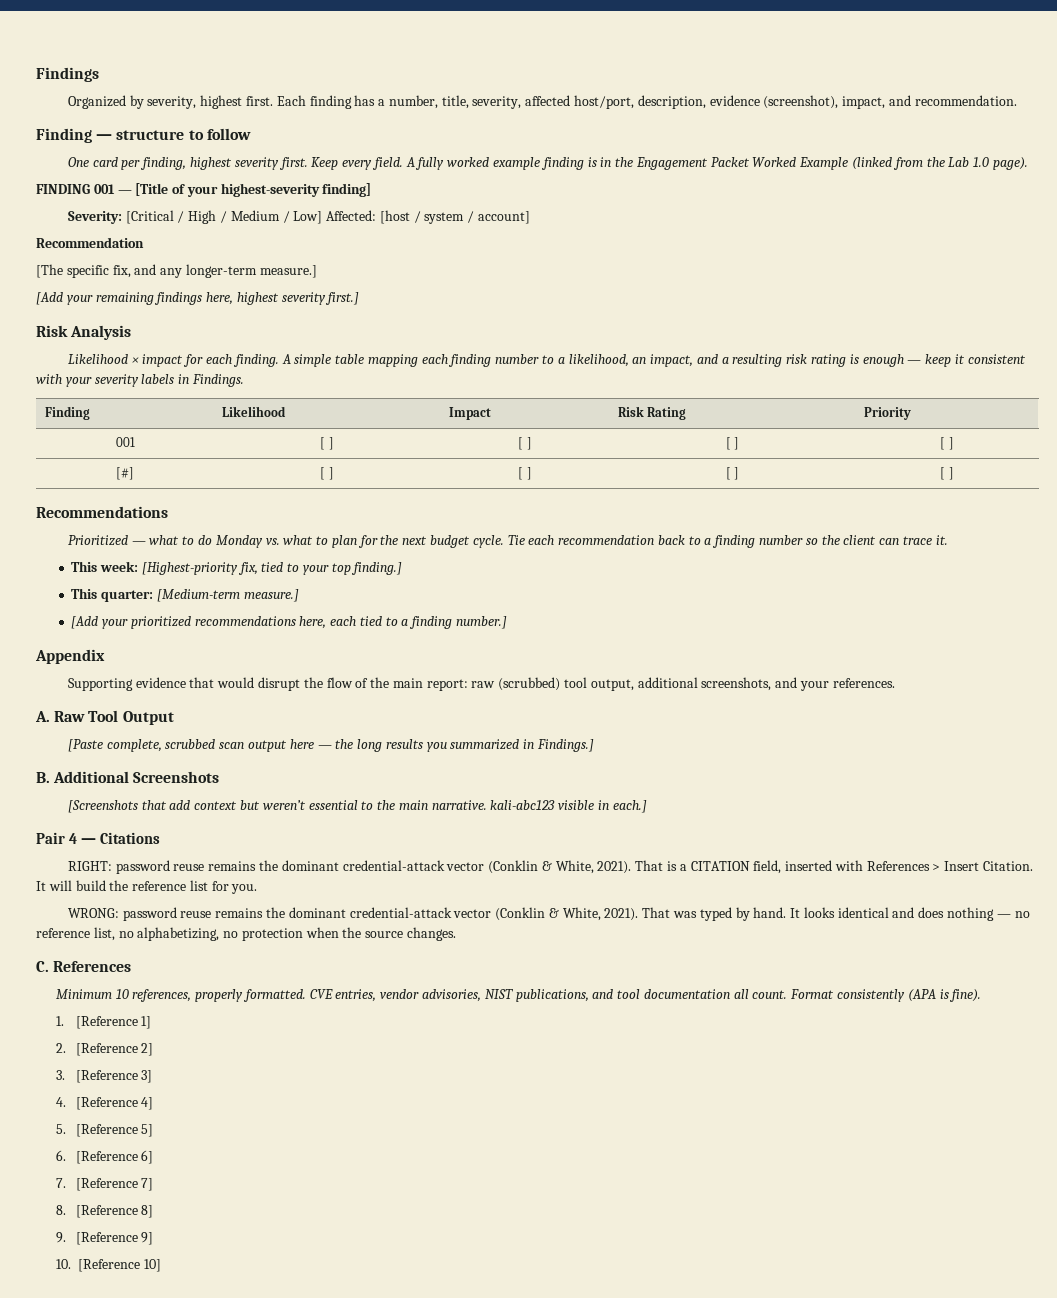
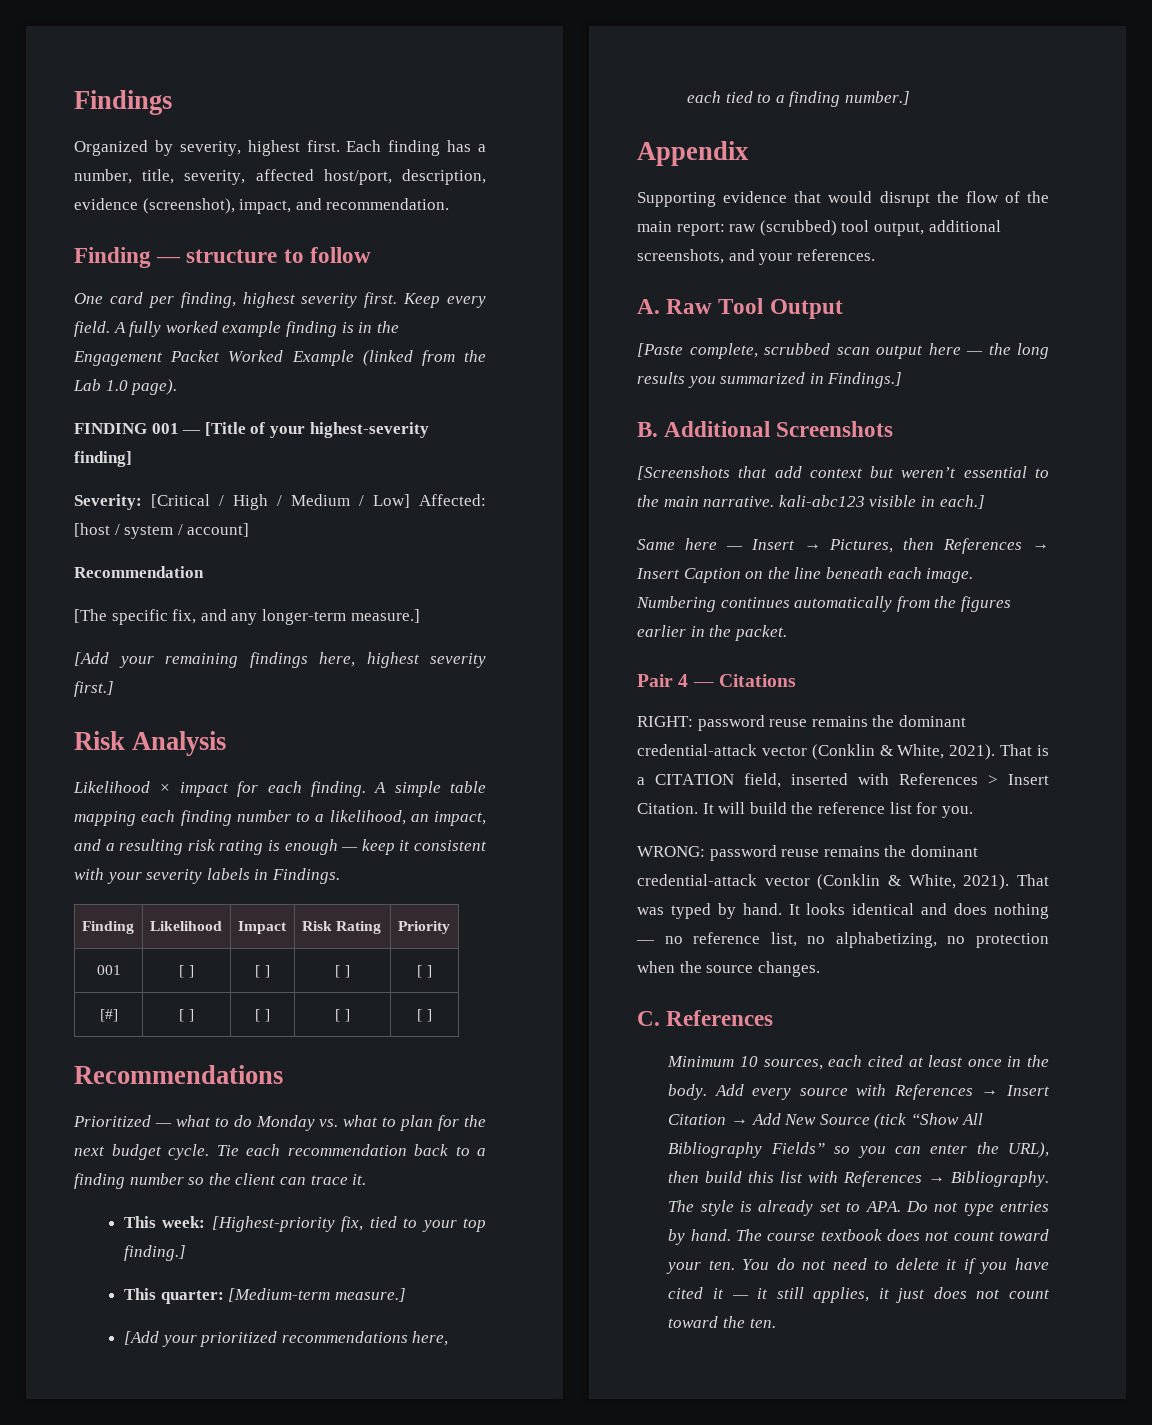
(647, 806) none -> [637,538,1049,554] [636,567,974,583] [636,596,1011,612] [637,625,787,641] // Same here — Insert → Pictures, then References → Insert Caption on the line beneath each image. Numbering continues automatically from the figures earlier in the packet.
[132,989,982,1002] [55,1016,152,1029] [55,1043,154,1056] [55,1070,153,1083] [55,1097,154,1110] [55,1124,154,1137] [55,1150,154,1164] [55,1178,154,1191] [55,1205,154,1218] [55,1232,154,1245] [55,1259,161,1272] references, properly formatted. CVE entries, vendor advisories, NIST publications, and tool documentation all count. Format consistently (APA is fine). // 1. [Reference 1] // 2. [Reference 2] // 3. [Reference 3] // 4. [Reference 4] // 5. [Reference 5] // 6. [Reference 6] // 7. [Reference 7] // 8. [Reference 8] // 9. [Reference 9] // 10. [Reference 10] -> [763,1055,1049,1070] [668,1084,1050,1100] [668,1113,983,1129] [668,1142,1049,1158] [668,1171,1049,1187] [668,1200,1049,1216] [668,1229,1049,1245] [666,1258,1049,1274] [668,1287,1050,1303] [668,1316,776,1328] sources, each cited at least once in the body. Add every source with References → Insert Citation → Add New Source (tick “Show All Bibliography Fields” so you can enter the URL), then build this list with References → Bibliography. The style is already set to APA. Do not type entries by hand. The course textbook does not count toward your ten. You do not need to delete it if you have cited it — it still applies, it just does not count toward the ten.

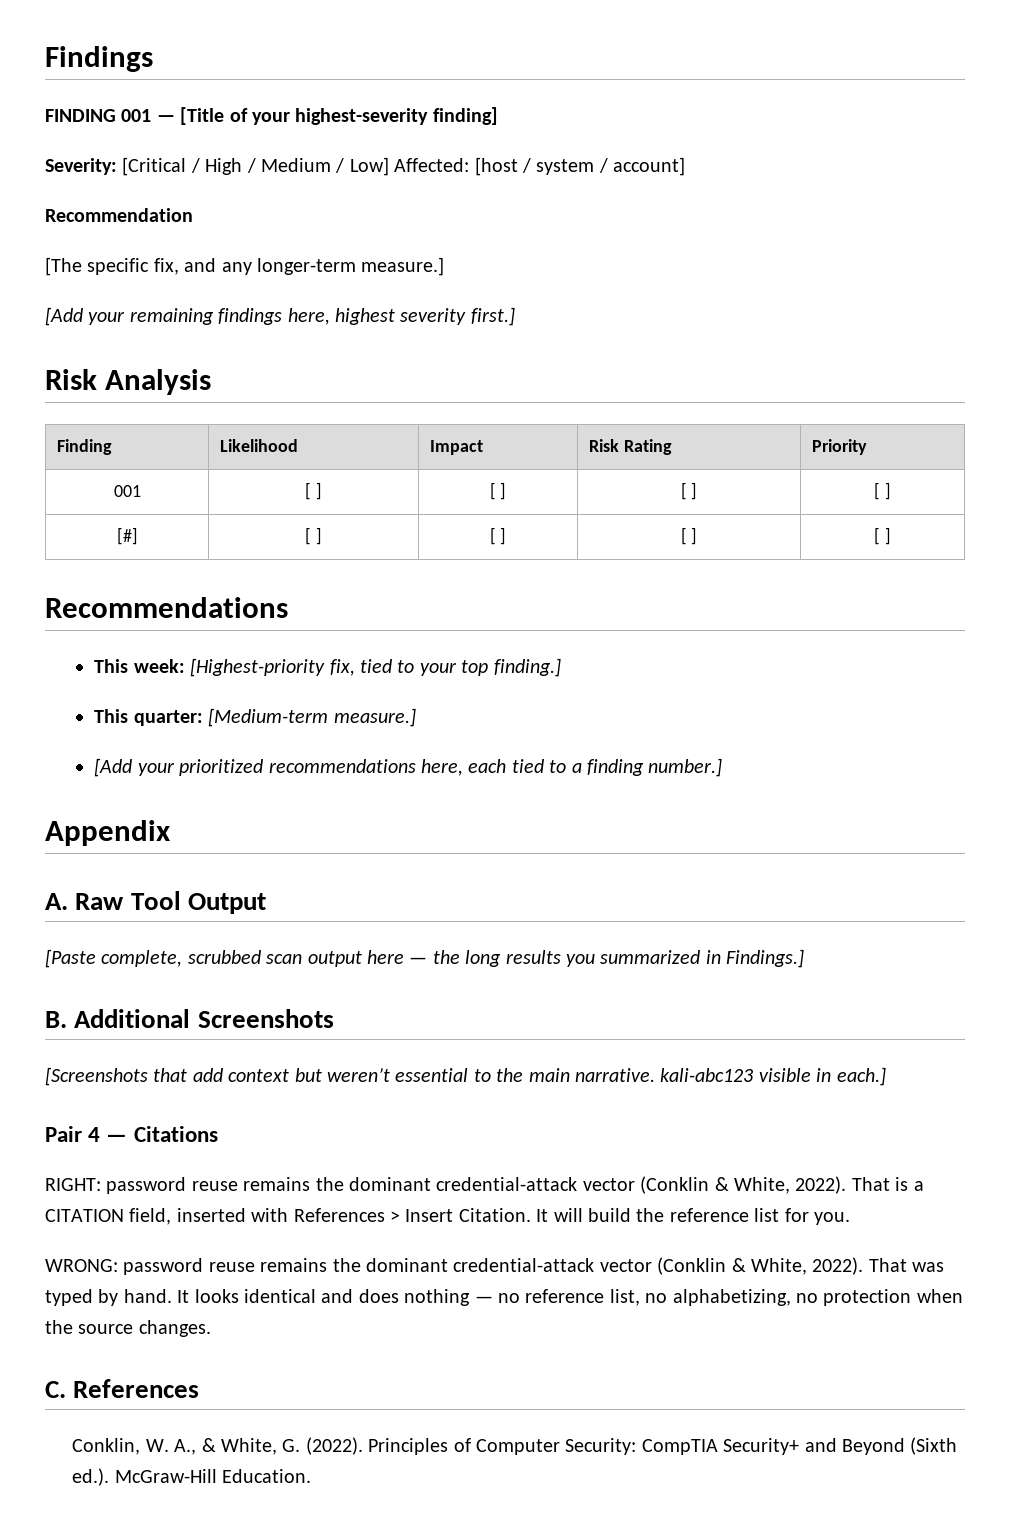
[74,140,486,156] [74,169,486,185] [74,198,450,214] [74,247,371,268] [74,292,486,308] [74,321,399,337] [73,350,487,366] [73,379,178,395] // Organized by severity, highest first. Each finding has a number, title, severity, affected host/port, description, evidence (screenshot), impact, and recommendation. // Finding — structure to follow // One card per finding, highest severity first. Keep every field. A fully worked example finding is in the Engagement Packet Worked Example (linked from the Lab 1.0 page). -> (153, 59) none
[73,781,486,797] [74,810,486,826] [74,839,488,855] [74,868,340,884] // Likelihood × impact for each finding. A simple table mapping each finding number to a likelihood, an impact, and a resulting risk rating is enough — keep it consistent with your severity labels in Findings. -> (212, 382) none
[73,1115,487,1131] [74,1144,486,1160] [74,1173,367,1189] // Prioritized — what to do Monday vs. what to plan for the next budget cycle. Tie each recommendation back to a finding number so the client can trace it. -> (288, 607) none
[637,191,1049,207] [637,220,1001,236] [637,249,875,265] // Supporting evidence that would disrupt the flow of the main report: raw (scrubbed) tool output, additional screenshots, and your references. -> (170, 833) none
[637,538,1049,554] [636,567,974,583] [636,596,1011,612] [637,625,787,641] // Same here — Insert → Pictures, then References → Insert Caption on the line beneath each image. Numbering continues automatically from the figures earlier in the packet. -> (886, 1076) none
[949,744,996,760] 2021). -> [795,1176,847,1194] 2022).
[963,874,1010,890] 2021). -> [812,1257,864,1275] 2022).
[667,1055,1049,1070] [668,1084,1050,1100] [668,1113,983,1129] [668,1142,1049,1158] [668,1171,1049,1187] [668,1200,1049,1216] [668,1229,1049,1245] [666,1258,1049,1274] [668,1287,1050,1303] [668,1316,776,1328] Minimum 10 sources, each cited at least once in the body. Add every source with References → Insert Citation → Add New Source (tick “Show All Bibliography Fields” so you can enter the URL), then build this list with References → Bibliography. The style is already set to APA. Do not type entries by hand. The course textbook does not count toward your ten. You do not need to delete it if you have cited it — it still applies, it just does not count toward the ten. -> [72,1437,958,1455] [72,1468,312,1486] Conklin, W. A., & White, G. (2022). Principles of Computer Security: CompTIA Security+ and Beyond (Sixth ed.). McGraw-Hill Education.

